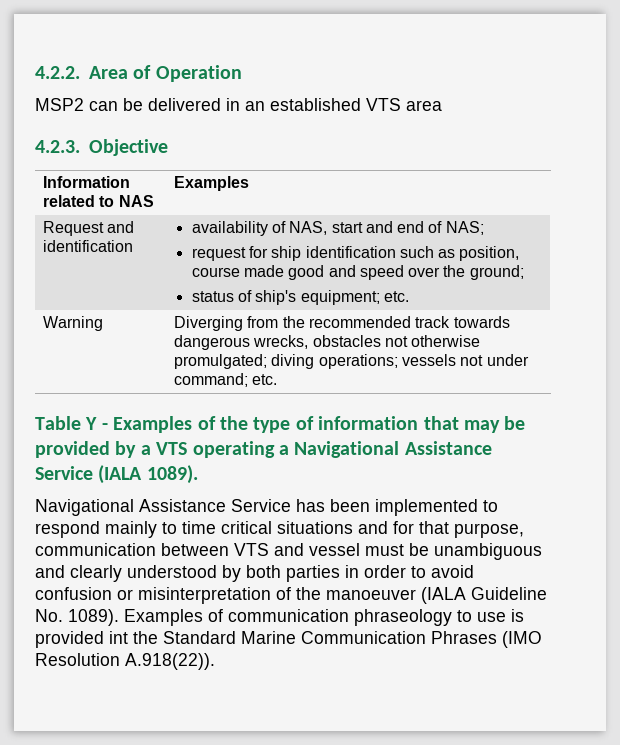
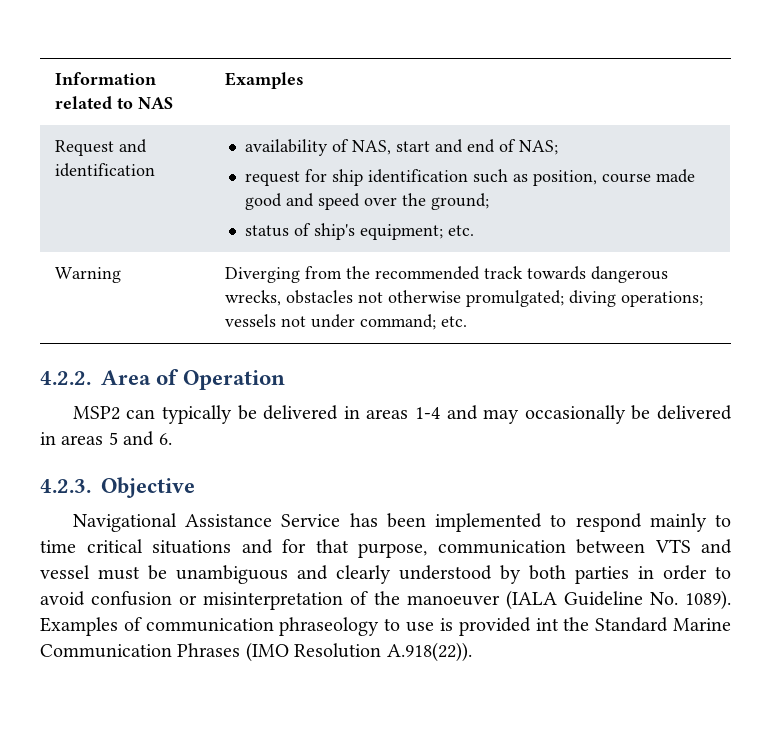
[35,65,242,82] [35,98,442,111] [35,139,168,156] 4.2.2. Area of Operation // MSP2 can be delivered in an established VTS area // 4.2.3. Objective // -> (55, 78) none
[35,416,526,433] [35,441,492,458] [35,465,198,484] Table Y - Examples of the type of information that may be provided by a VTS operating a Navigational Assistance Service (IALA 1089). -> [40,369,286,390] [72,405,732,424] [40,431,172,446] [40,477,195,498] 4.2.2. Area of Operation // MSP2 can typically be delivered in areas 1-4 and may occasionally be delivered in areas 5 and 6. // 4.2.3. Objective

